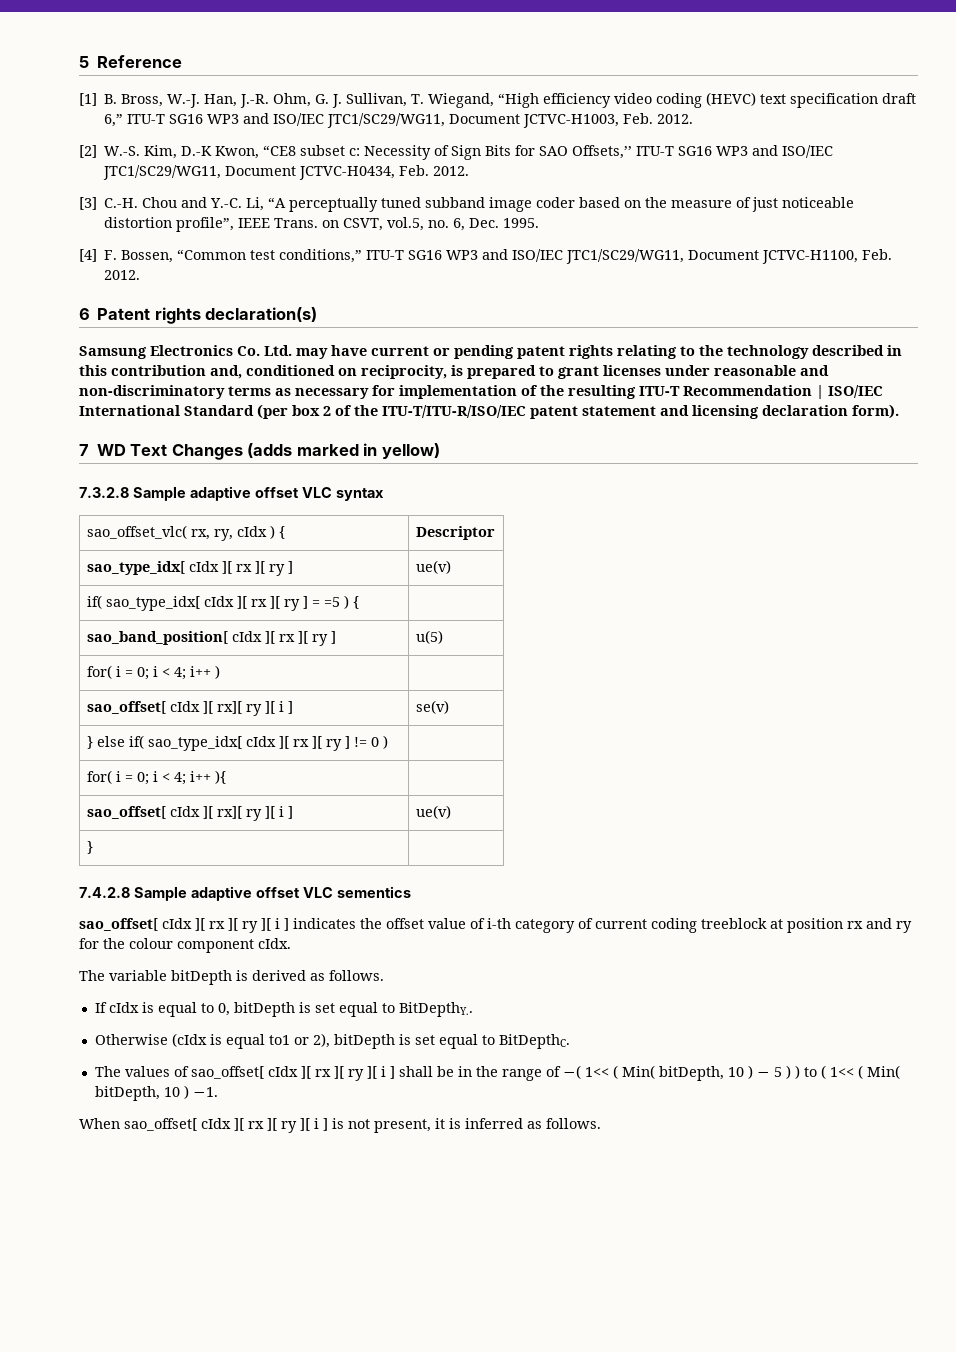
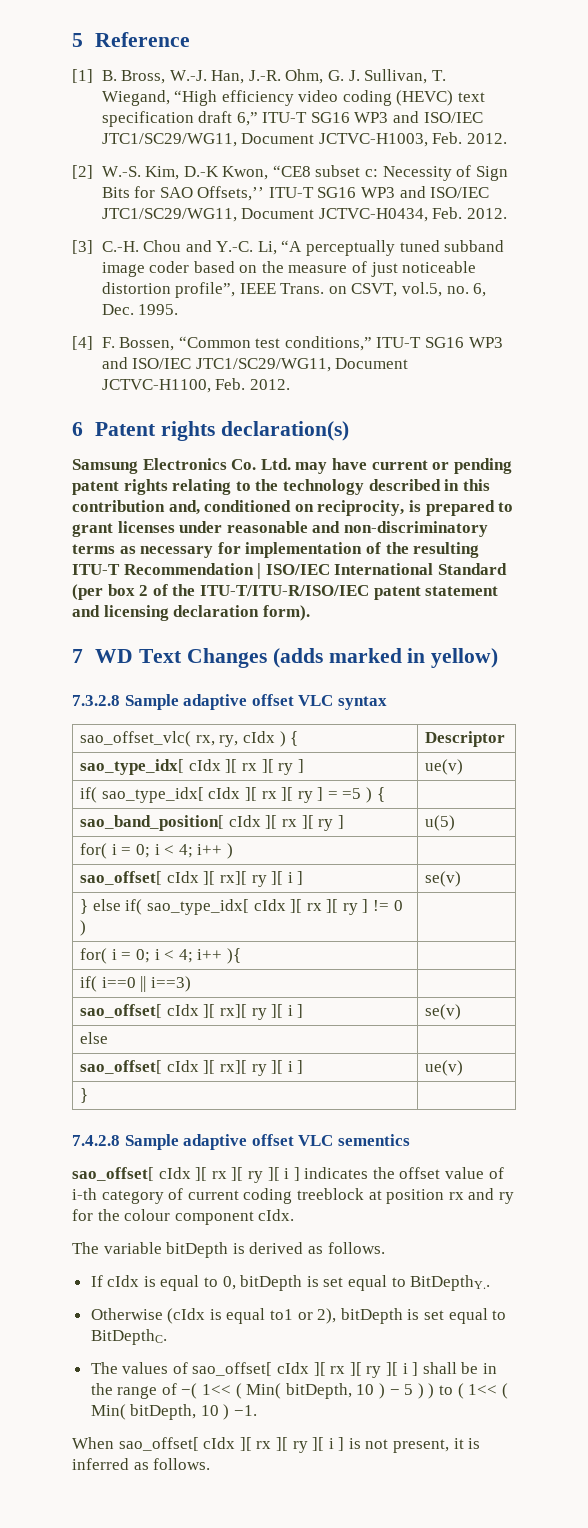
(226, 777) none -> [80,976,191,992] [80,1004,304,1020] [425,1004,462,1020] [80,1032,109,1044] // if( i==0 || i==3) | // sao_offset[ cIdx ][ rx][ ry ][ i ] | se(v) // else |

